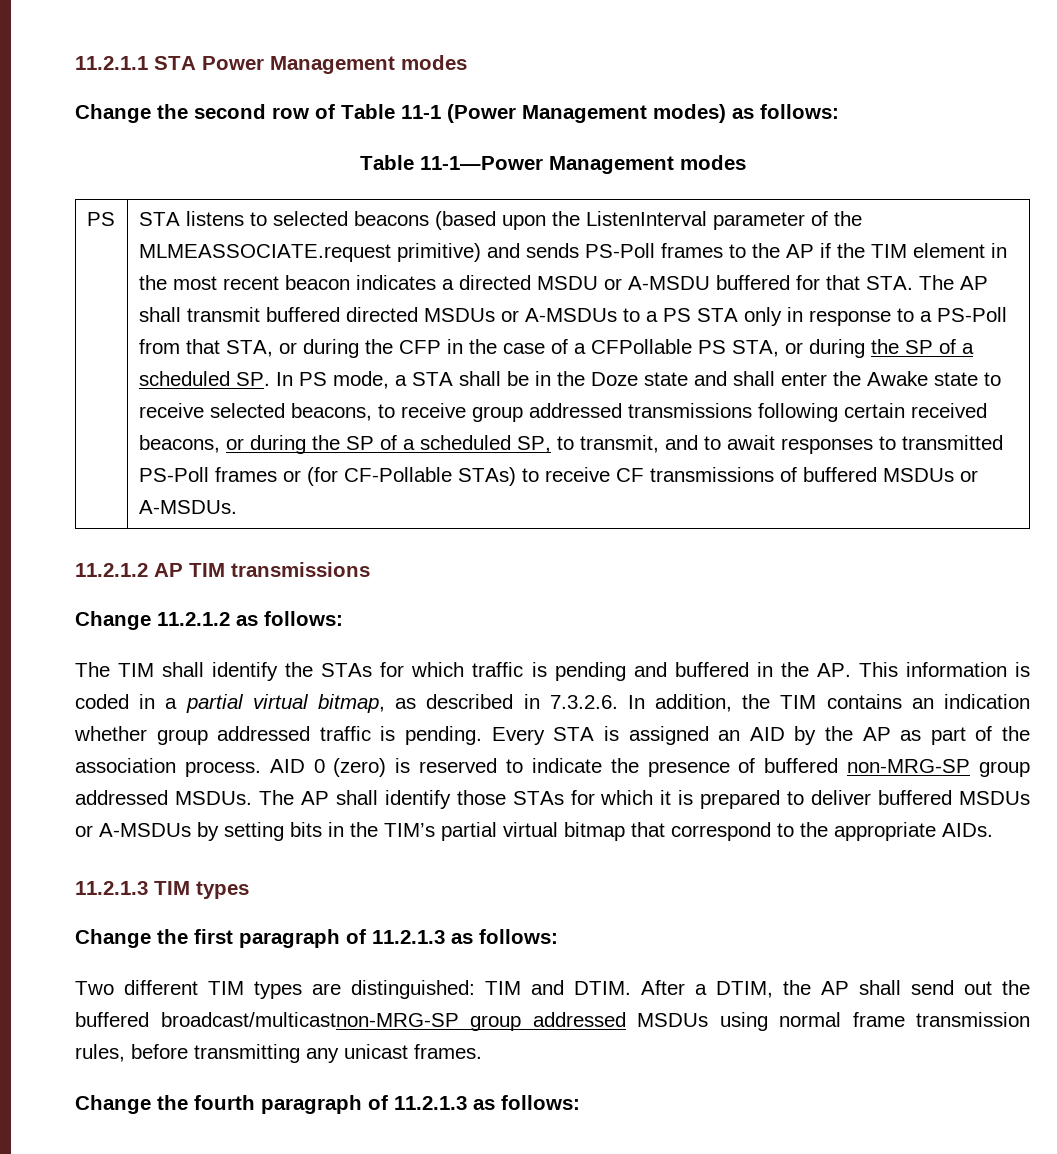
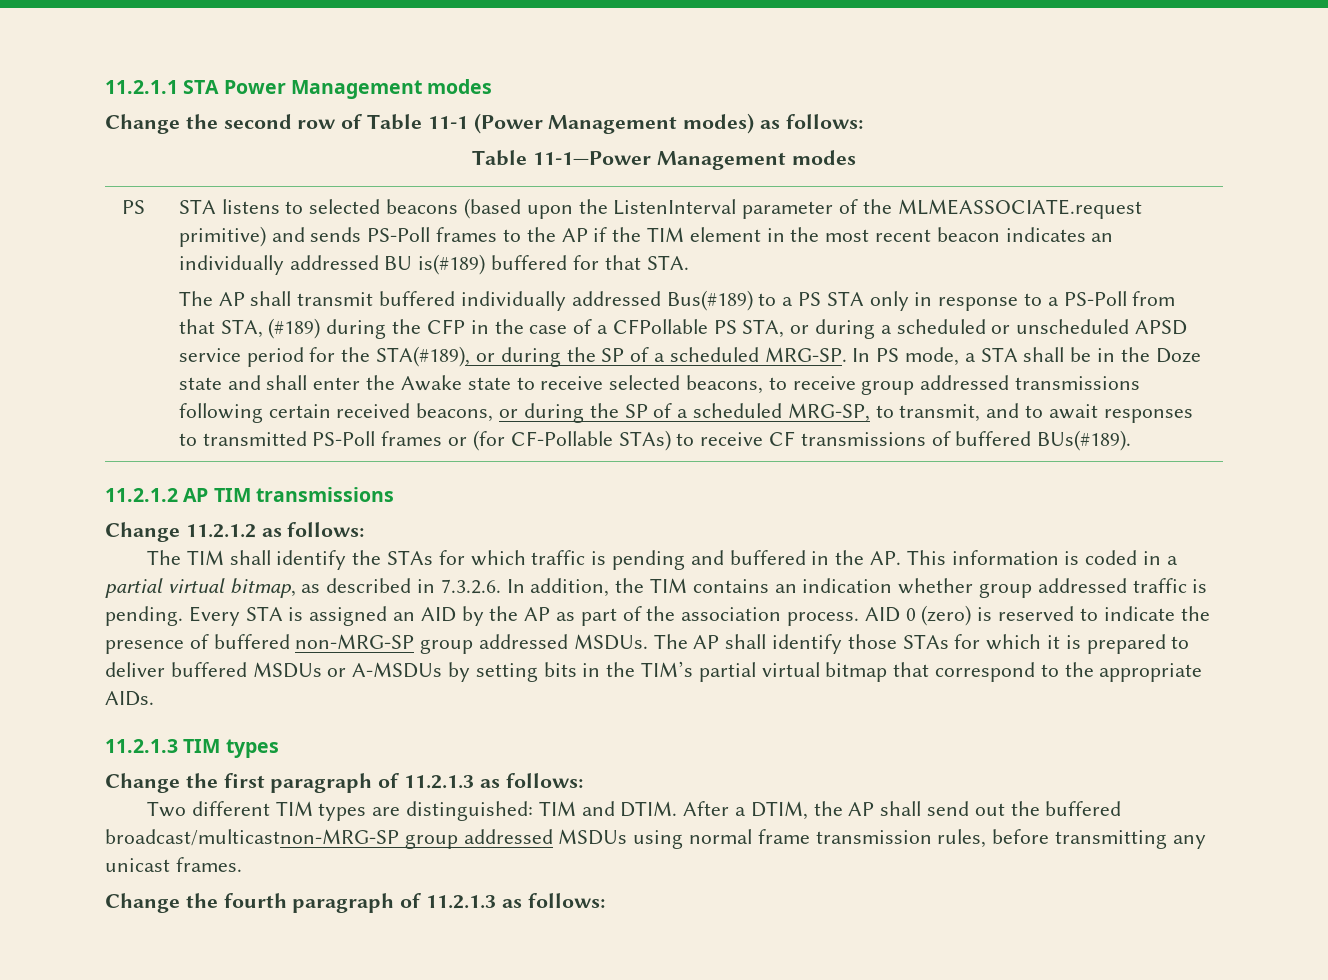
[441,275,710,290] a directed MSDU or A-MSDU -> [1091,233,1114,242] [178,254,486,275] an individually addressed BU is(#189)
(913, 283) none -> (689, 262) //
[345,307,617,322] directed MSDUs or A-MSDUs -> [460,290,753,311] individually addressed Bus(#189)
[278,342,297,354] or -> [268,318,321,339] (#189)
[870,339,974,354] [138,371,270,386] the SP of a scheduled SP. -> [880,319,1187,335] [178,346,847,367] a scheduled or unscheduled APSD service period for the STA(#189), or during the SP of a scheduled MRG-SP.
[516,436,551,453] SP, -> [787,403,870,422] MRG-SP,
[882,468,978,482] [138,500,237,514] MSDUs or A-MSDUs. -> [1037,430,1132,451] BUs(#189).

